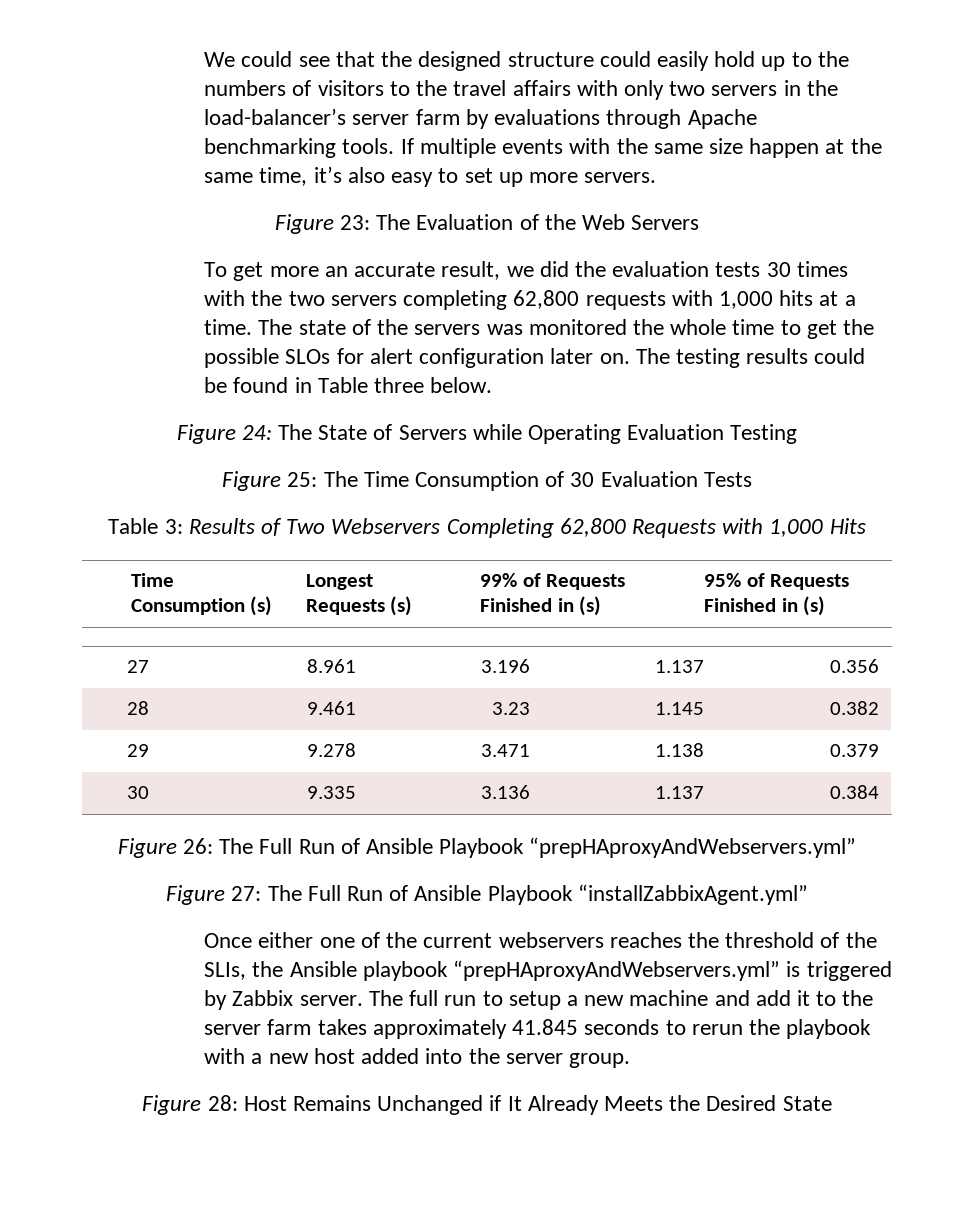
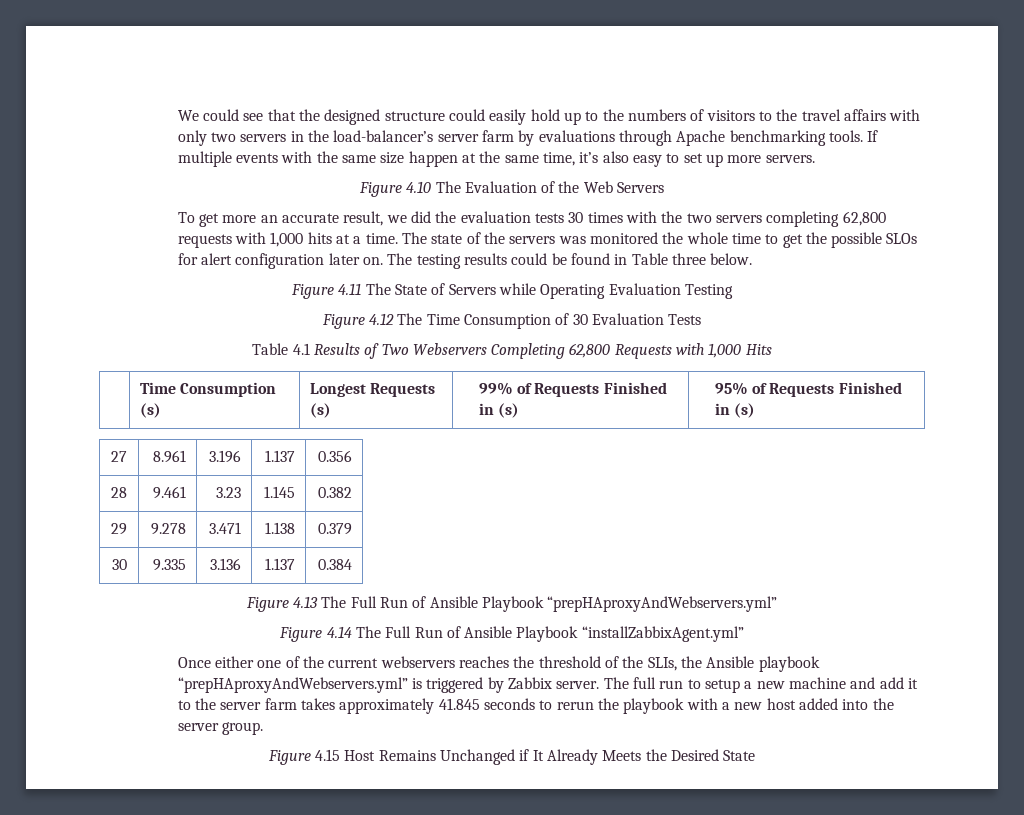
[339,215,370,230] 23: -> [406,181,432,193] 4.10
[241,425,272,440] 24: -> [338,283,362,295] 4.11
[287,472,318,487] 25: -> [369,313,395,325] 4.12
[164,519,183,534] 3: -> [292,343,310,355] 4.1
[182,838,213,854] 26: -> [293,596,319,608] 4.13
[231,886,262,901] 27: -> [326,626,352,638] 4.14
[207,1095,238,1111] 28: -> [315,749,341,761] 4.15

